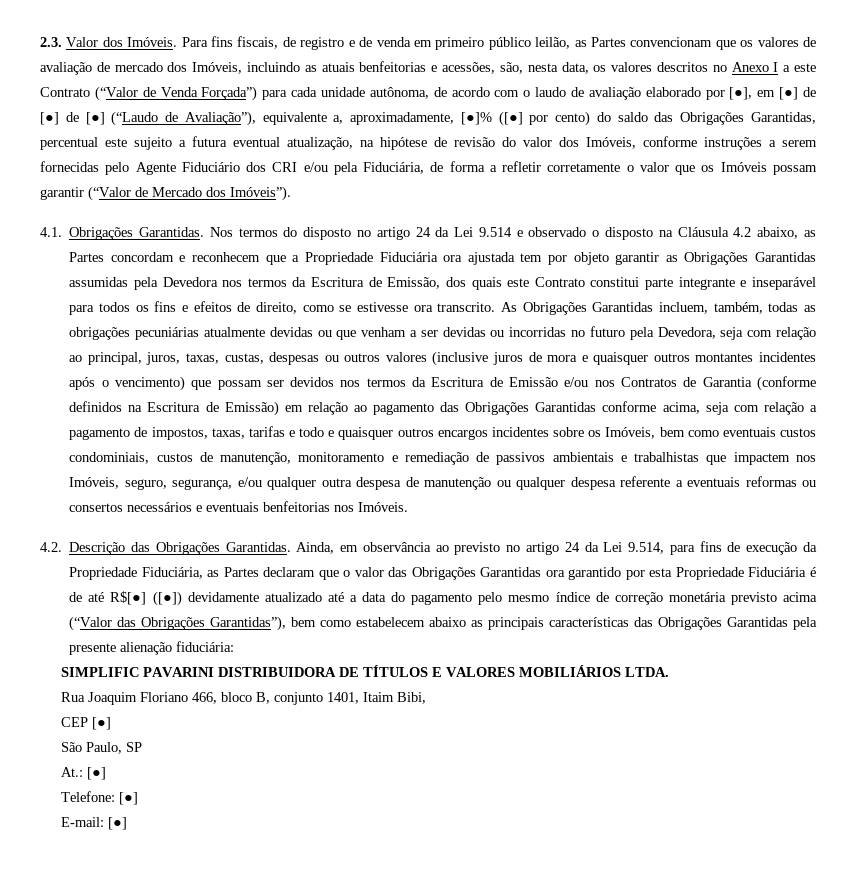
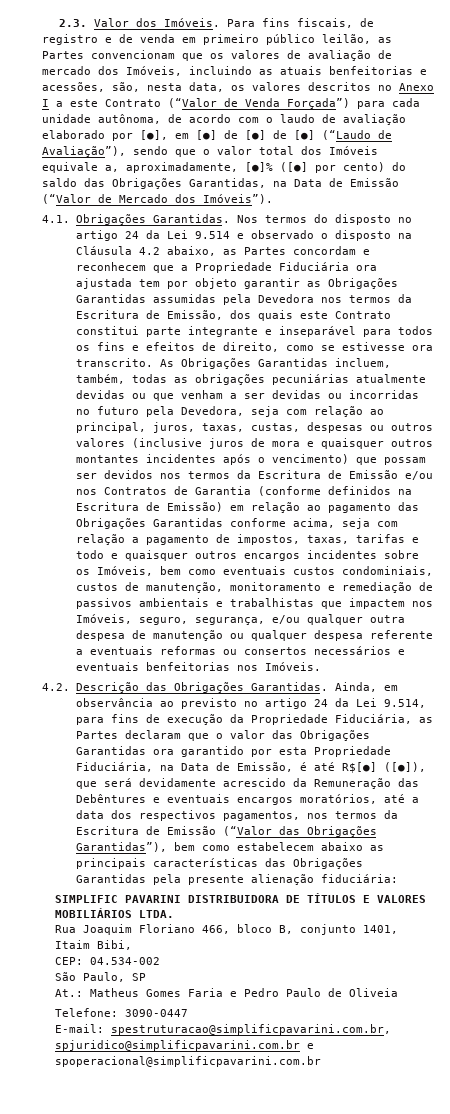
[262,112,327,125] equivalente -> [133,146,378,157] [42,162,98,173] sendo que o valor total dos Imóveis equivale
[40,136,817,150] [40,161,818,175] [40,187,84,200] percentual este sujeito a futura eventual atualização, na hipótese de revisão do valor dos Imóveis, conforme instruções a serem fornecidas pelo Agente Fiduciário dos CRI e/ou pela Fiduciária, de forma a refletir corretamente o valor que os Imóveis possam garantir -> [273,178,399,187] na Data de Emissão
[748,567,816,577] [69,591,817,606] Fiduciária é de até R$[●] ([●]) devidamente atualizado até a data do pagamento pelo mesmo índice de correção monetária previsto acima -> [75,762,426,773] [75,778,419,789] [75,794,419,805] [75,810,398,821] [75,826,216,835] Fiduciária, na Data de Emissão, é até R$[●] ([●]), que será devidamente acrescido da Remuneração das Debêntures e eventuais encargos moratórios, até a data dos respectivos pagamentos, nos termos da Escritura de Emissão
[60,717,111,730] CEP [●] -> [54,957,160,965] CEP: 04.534-002
[86,767,106,780] [●] -> [89,988,398,997] Matheus Gomes Faria e Pedro Paulo de Oliveia
[118,792,138,805] [●] -> [124,1009,188,1017] 3090-0447
[107,817,127,830] [●] -> [110,1024,391,1035] [54,1040,314,1051] [54,1056,321,1067] spestruturacao@simplificpavarini.com.br, spjuridico@simplificpavarini.com.br e spoperacional@simplificpavarini.com.br

